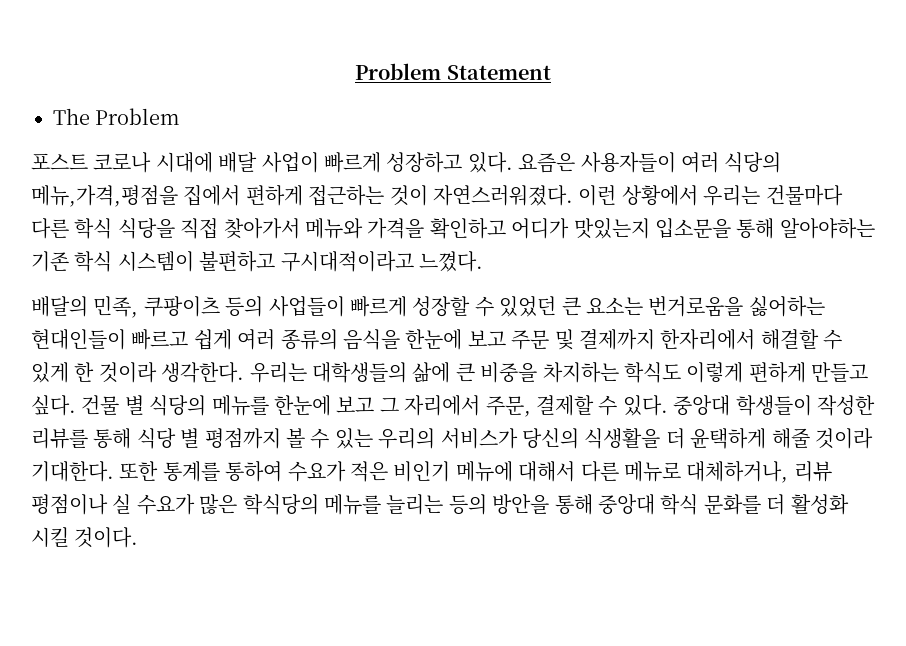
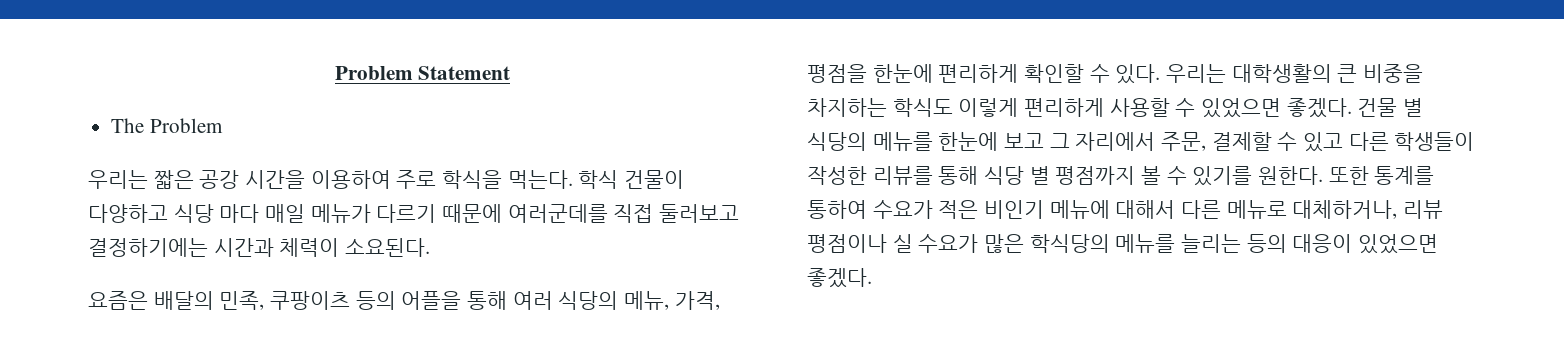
[31,152,782,173] [31,185,843,207] [31,218,875,239] [31,251,483,272] [31,296,825,318] [31,329,843,350] [31,362,451,383] 포스트 코로나 시대에 배달 사업이 빠르게 성장하고 있다. 요즘은 사용자들이 여러 식당의 메뉴,가격,평점을 집에서 편하게 접근하는 것이 자연스러워졌다. 이런 상황에서 우리는 건물마다 다른 학식 식당을 직접 찾아가서 메뉴와 가격을 확인하고 어디가 맛있는지 입소문을 통해 알아야하는 기존 학식 시스템이 불편하고 구시대적이라고 느꼈다. // 배달의 민족, 쿠팡이츠 등의 사업들이 빠르게 성장할 수 있었던 큰 요소는 번거로움을 싫어하는 현대인들이 빠르고 쉽게 여러 종류의 음식을 한눈에 보고 주문 및 결제까지 한자리에서 해결할 수 있게 한 것이라 생각한다. 우리는 대학생들의 삶에 -> [88,170,685,189] [88,204,740,223] [88,238,431,257] [88,291,720,310] [807,64,1332,84] 우리는 짧은 공강 시간을 이용하여 주로 학식을 먹는다. 학식 건물이 다양하고 식당 마다 매일 메뉴가 다르기 때문에 여러군데를 직접 둘러보고 결정하기에는 시간과 체력이 소요된다. // 요즘은 배달의 민족, 쿠팡이츠 등의 어플을 통해 여러 식당의 메뉴, 가격, 평점을 한눈에 편리하게 확인할 수 있다. 우리는 대학생활의
[748,362,869,383] [31,395,76,416] 편하게 만들고 싶다. -> [1024,98,1352,118] 편리하게 사용할 수 있었으면 좋겠다.
[622,395,731,416] 있다. 중앙대 -> [1303,132,1389,152] 있고 다른
[334,428,873,449] [31,461,114,482] 있는 우리의 서비스가 당신의 식생활을 더 윤택하게 해줄 것이라 기대한다. -> [1192,166,1324,186] 있기를 원한다.
[492,494,849,515] [31,527,139,548] 방안을 통해 중앙대 학식 문화를 더 활성화 시킬 것이다. -> [1292,234,1439,254] [807,268,872,288] 대응이 있었으면 좋겠다.

